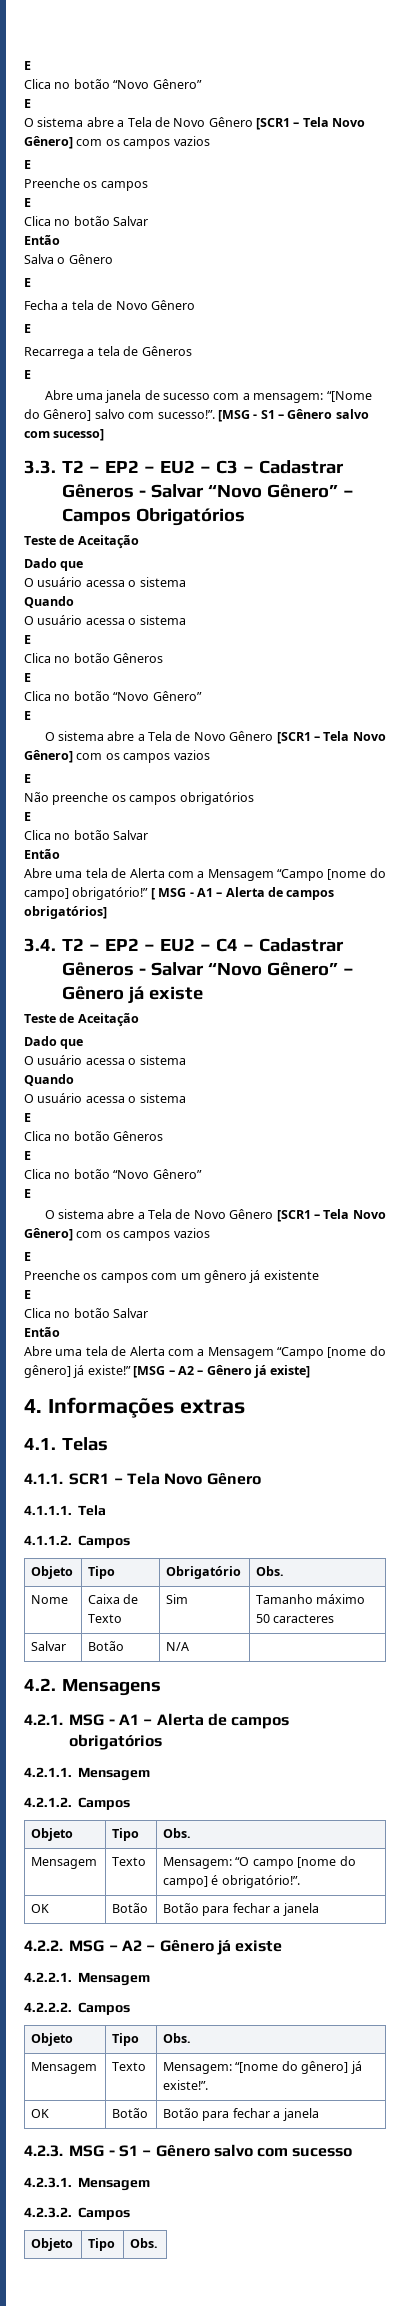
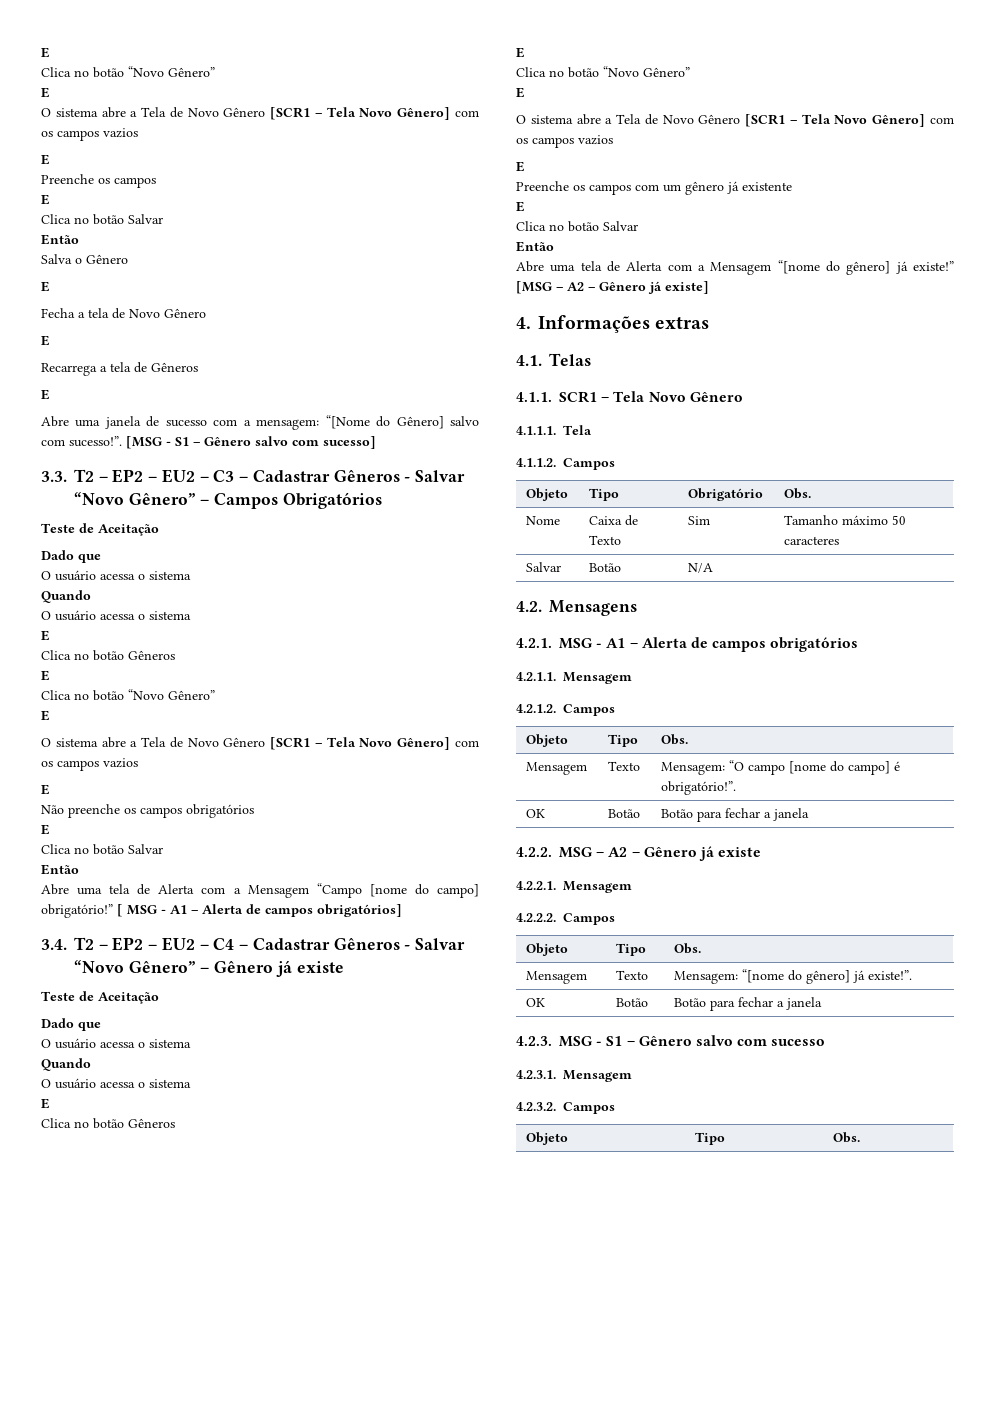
[277,1347,367,1359] “Campo [nome -> [777,260,820,274] “[nome

